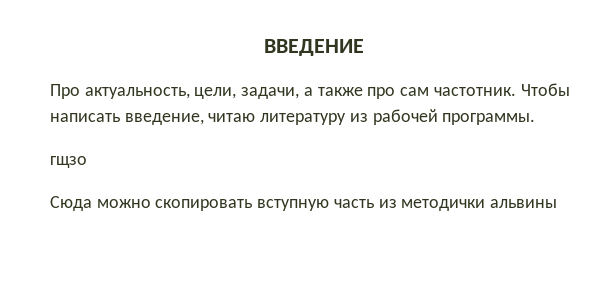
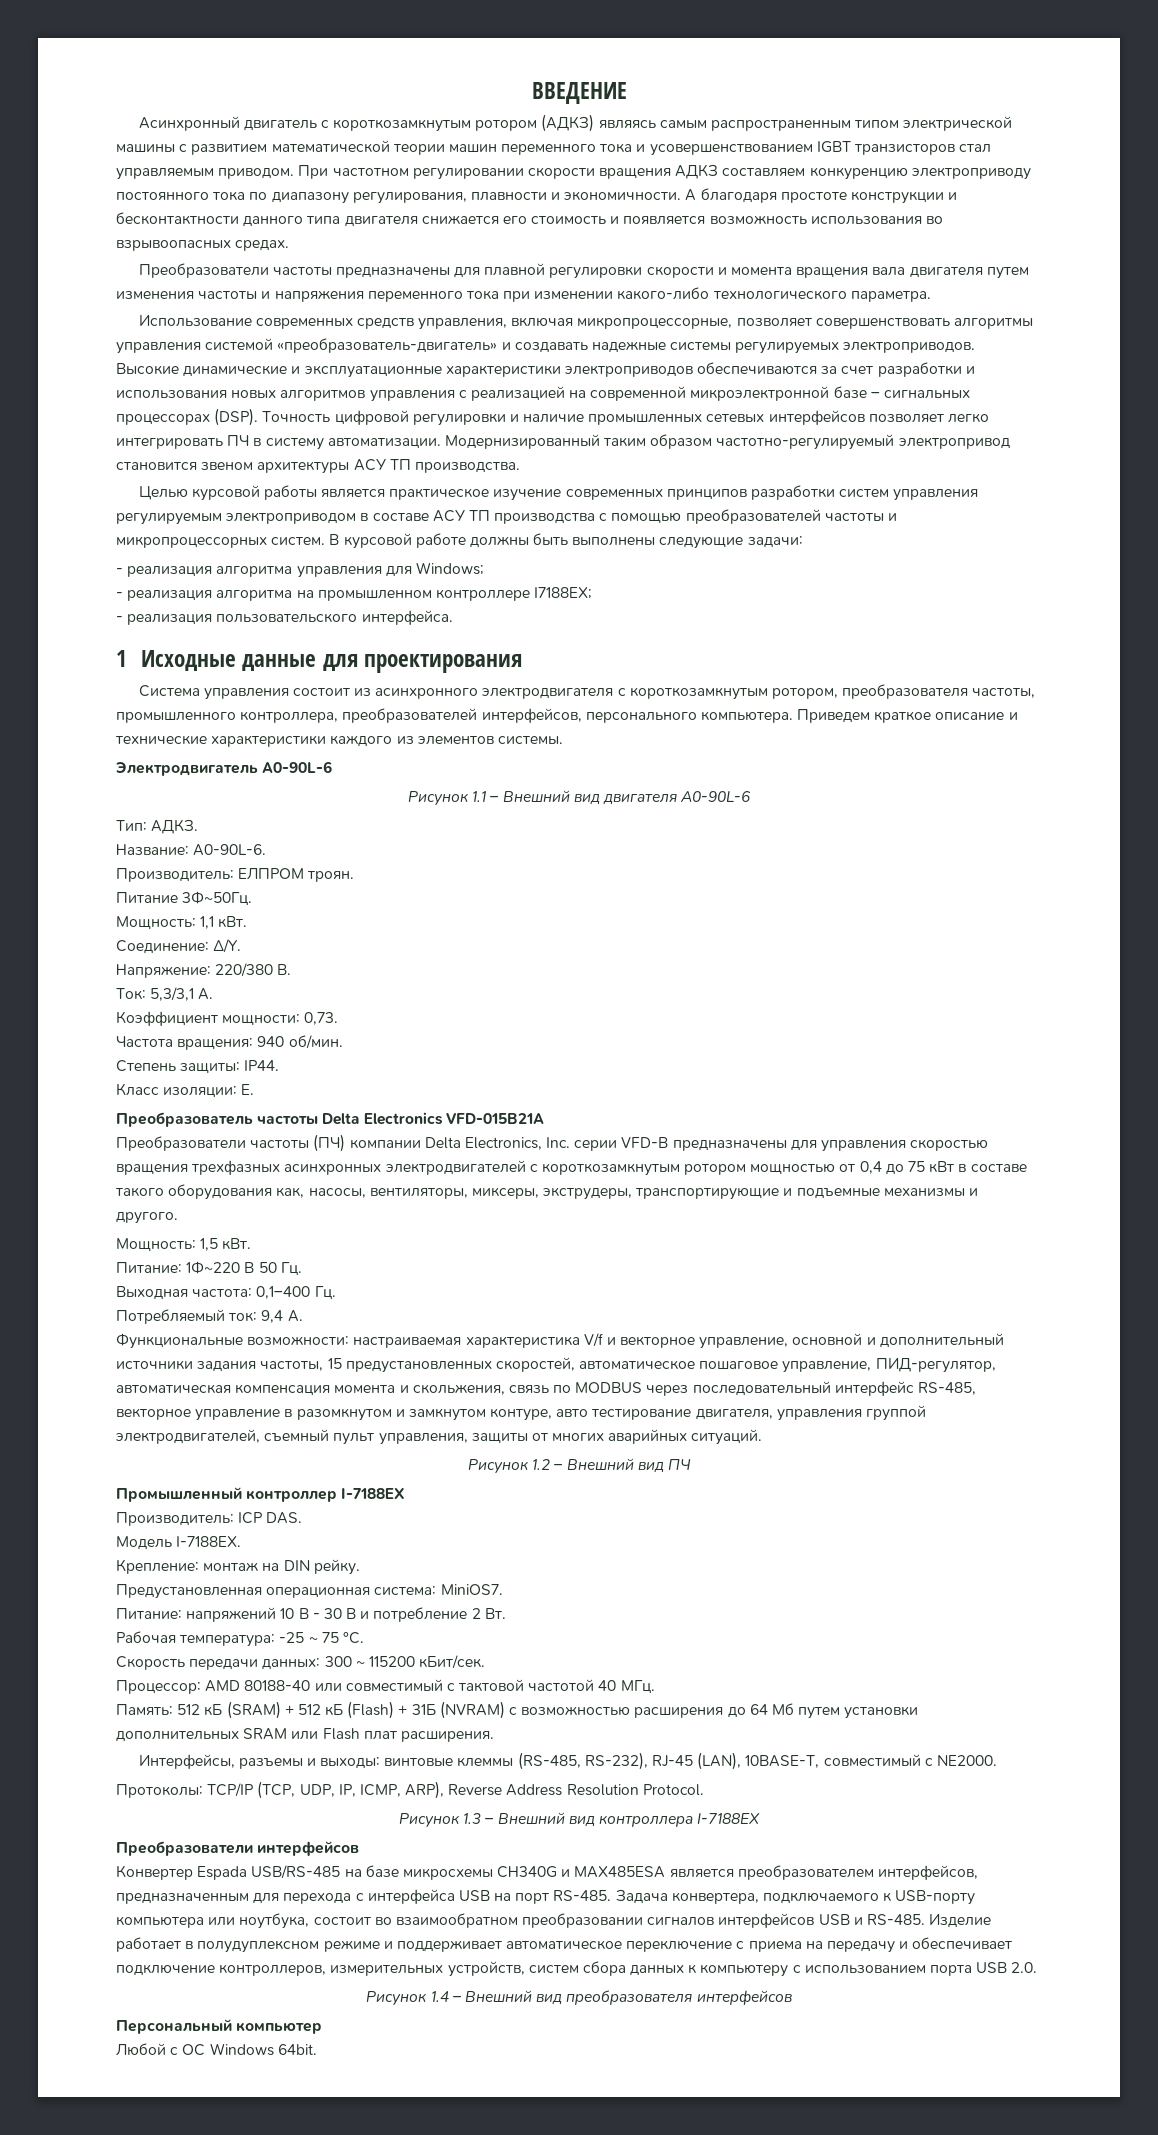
[50,83,570,99] [50,109,536,125] [50,156,87,168] [50,196,558,211] Про актуальность, цели, задачи, а также про сам частотник. Чтобы написать введение, читаю литературу из рабочей программы. // гщзо // Сюда можно скопировать вступную часть из методички альвины -> [138,114,1013,132] [116,140,992,156] [116,164,1031,180] [116,188,958,204] [116,212,944,227] [116,240,290,251] [138,263,1029,279] [116,287,931,302] [138,314,1033,330] [116,338,976,354] [116,362,975,378] [116,386,971,402] [116,408,990,426] [116,434,1010,450] [116,458,520,474] [138,485,979,501] [116,509,898,525] [116,533,803,549] [116,562,484,578] [116,587,593,601] [116,610,453,625] [116,650,522,673] [138,684,1036,700] [116,708,1018,723] [115,735,563,747] [115,761,333,776] [407,790,752,806] [116,819,199,834] [116,844,267,856] [116,868,355,882] [116,891,253,906] [116,916,248,930] [116,939,242,954] [116,963,292,978] [116,987,214,1001] [116,1011,339,1026] [116,1035,343,1050] [116,1060,280,1074] [116,1083,255,1098] [116,1112,544,1127] [116,1134,989,1152] [116,1160,1027,1176] [115,1184,979,1200] [116,1212,178,1224] [116,1238,252,1252] [116,1261,302,1276] [116,1286,336,1300] [116,1309,303,1324] [116,1333,1004,1349] [116,1357,996,1373] [116,1381,977,1396] [116,1405,927,1421] [116,1429,763,1445] [468,1458,691,1474] [116,1487,406,1502] [116,1512,303,1526] [116,1536,242,1550] [116,1559,360,1575] [116,1584,503,1599] [116,1607,506,1622] [116,1631,364,1647] [116,1655,486,1670] [116,1679,655,1694] [116,1701,919,1719] [116,1728,494,1742] [138,1752,997,1770] [116,1781,704,1799] [398,1812,761,1828] [116,1841,360,1856] [116,1865,979,1880] [116,1889,976,1905] [116,1913,992,1929] [116,1937,1013,1953] [116,1961,1038,1977] [366,1990,792,2006] [116,2019,323,2034] [116,2043,317,2056] Асинхронный двигатель с короткозамкнутым ротором (АДКЗ) являясь самым распространенным типом электрической машины с развитием математической теории машин переменного тока и усовершенствованием IGBT транзисторов стал управляемым приводом. При частотном регулировании скорости вращения АДКЗ составляем конкуренцию электроприводу постоянного тока по диапазону регулирования, плавности и экономичности. А благодаря простоте конструкции и бесконтактности данного типа двигателя снижается его стоимость и появляется возможность использования во взрывоопасных средах. // Преобразователи частоты предназначены для плавной регулировки скорости и момента вращения вала двигателя путем изменения частоты и напряжения переменного тока при изменении какого-либо технологического параметра. // Использование современных средств управления, включая микропроцессорные, позволяет совершенствовать алгоритмы управления системой «преобразователь-двигатель» и создавать надежные системы регулируемых электроприводов. Высокие динамические и эксплуатационные характеристики электроприводов обеспечиваются за счет разработки и использования новых алгоритмов управления с реализацией на современной микроэлектронной базе – сигнальных процессорах (DSP). Точность цифровой регулировки и наличие промышленных сетевых интерфейсов позволяет легко интегрировать ПЧ в систему автоматизации. Модернизированный таким образом частотно-регулируемый электропривод становится звеном архитектуры АСУ ТП производства. // Целью курсовой работы является практическое изучение современных принципов разработки систем управления регулируемым электроприводом в составе АСУ ТП производства с помощью преобразователей частоты и микропроцессорных систем. В курсовой работе должны быть выполнены следующие задачи: // - реализация алгоритма управления для Windows; // - реализация алгоритма на промышленном контроллере I7188EX; // - реализация пользовательского интерфейса. // 1 Исходные данные для проектирования // Система управления состоит из асинхронного электродвигателя с короткозамкнутым ротором, преобразователя частоты, промышленного контроллера, преобразователей интерфейсов, персонального компьютера. Приведем краткое описание и технические характеристики каждого из элементов системы. // Электродвигатель A0-90L-6 // Рисунок 1.1 – Внешний вид двигателя A0-90L-6 // Тип: АДКЗ. // Название: A0-90L-6. // Производитель: ЕЛПРОМ троян. // Питание 3Ф~50Гц. // Мощность: 1,1 кВт. // Соединение: Δ/Y. // Напряжение: 220/380 В. // Ток: 5,3/3,1 А. // Коэффициент мощности: 0,73. // Частота вращения: 940 об/мин. // Степень защиты: IP44. // Класс изоляции: E. // Преобразователь частоты Delta Electronics VFD-015B21A // Преобразователи частоты (ПЧ) компании Delta Electronics, Inc. серии VFD-В предназначены для управления скоростью вращения трехфазных асинхронных электродвигателей с короткозамкнутым ротором мощностью от 0,4 до 75 кВт в составе такого оборудования как, насосы, вентиляторы, миксеры, экструдеры, транспортирующие и подъемные механизмы и другого. // Мощность: 1,5 кВт. // Питание: 1Ф~220 В 50 Гц. // Выходная частота: 0,1–400 Гц. // Потребляемый ток: 9,4 А. // Функциональные возможности: настраиваемая характеристика V/f и векторное управление, основной и дополнительный источники задания частоты, 15 предустановленных скоростей, автоматическое пошаговое управление, ПИД-регулятор, автоматическая компенсация момента и скольжения, связь по MODBUS через последовательный интерфейс RS-485, векторное управление в разомкнутом и замкнутом контуре, авто тестирование двигателя, управления группой электродвигателей, съемный пульт управления, защиты от многих аварийных ситуаций. // Рисунок 1.2 – Внешний вид ПЧ // Промышленный контроллер I-7188EX // Производитель: ICP DAS. // Модель I-7188EX. // Крепление: монтаж на DIN рейку. // Предустановленная операционная система: MiniOS7. // Питание: напряжений 10 В - 30 В и потребление 2 Вт. // Рабочая температура: -25 ~ 75 °C. // Скорость передачи данных: 300 ~ 115200 кБит/сек. // Процессор: AMD 80188-40 или совместимый с тактовой частотой 40 МГц. // Память: 512 кБ (SRAM) + 512 кБ (Flash) + 31Б (NVRAM) с возможностью расширения до 64 Мб путем установки дополнительных SRAM или Flash плат расширения. // Интерфейсы, разъемы и выходы: винтовые клеммы (RS-485, RS-232), RJ-45 (LAN), 10BASE-T, совместимый с NE2000. // Протоколы: TCP/IP (TCP, UDP, IP, ICMP, ARP), Reverse Address Resolution Protocol. // Рисунок 1.3 – Внешний вид контроллера I-7188EX // Преобразователи интерфейсов // Конвертер Espada USB/RS-485 на базе микросхемы CH340G и MAX485ESA является преобразователем интерфейсов, предназначенным для перехода с интерфейса USB на порт RS-485. Задача конвертера, подключаемого к USB-порту компьютера или ноутбука, состоит во взаимообратном преобразовании сигналов интерфейсов USB и RS-485. Изделие работает в полудуплексном режиме и поддерживает автоматическое переключение с приема на передачу и обеспечивает подключение контроллеров, измерительных устройств, систем сбора данных к компьютеру с использованием порта USB 2.0. // Рисунок 1.4 – Внешний вид преобразователя интерфейсов // Персональный компьютер // Любой с ОС Windows 64bit.

